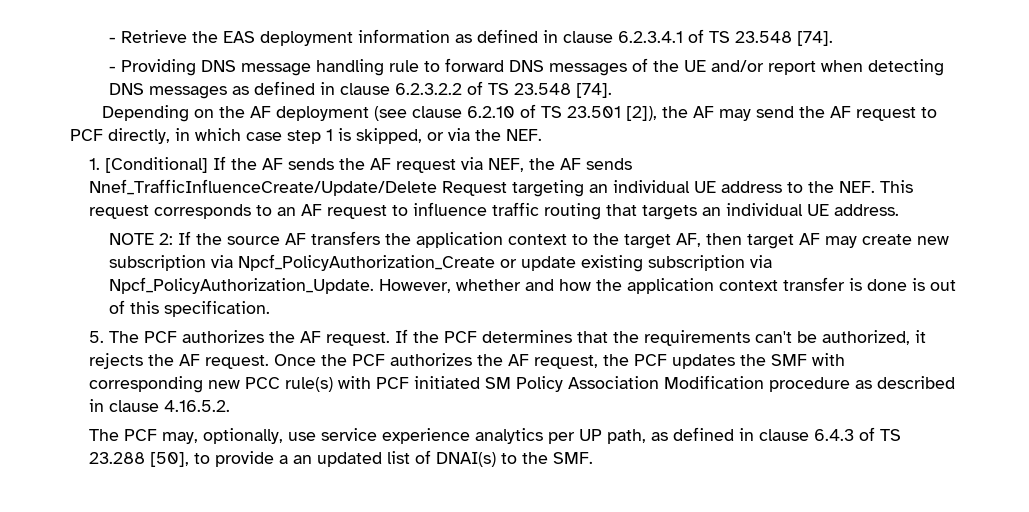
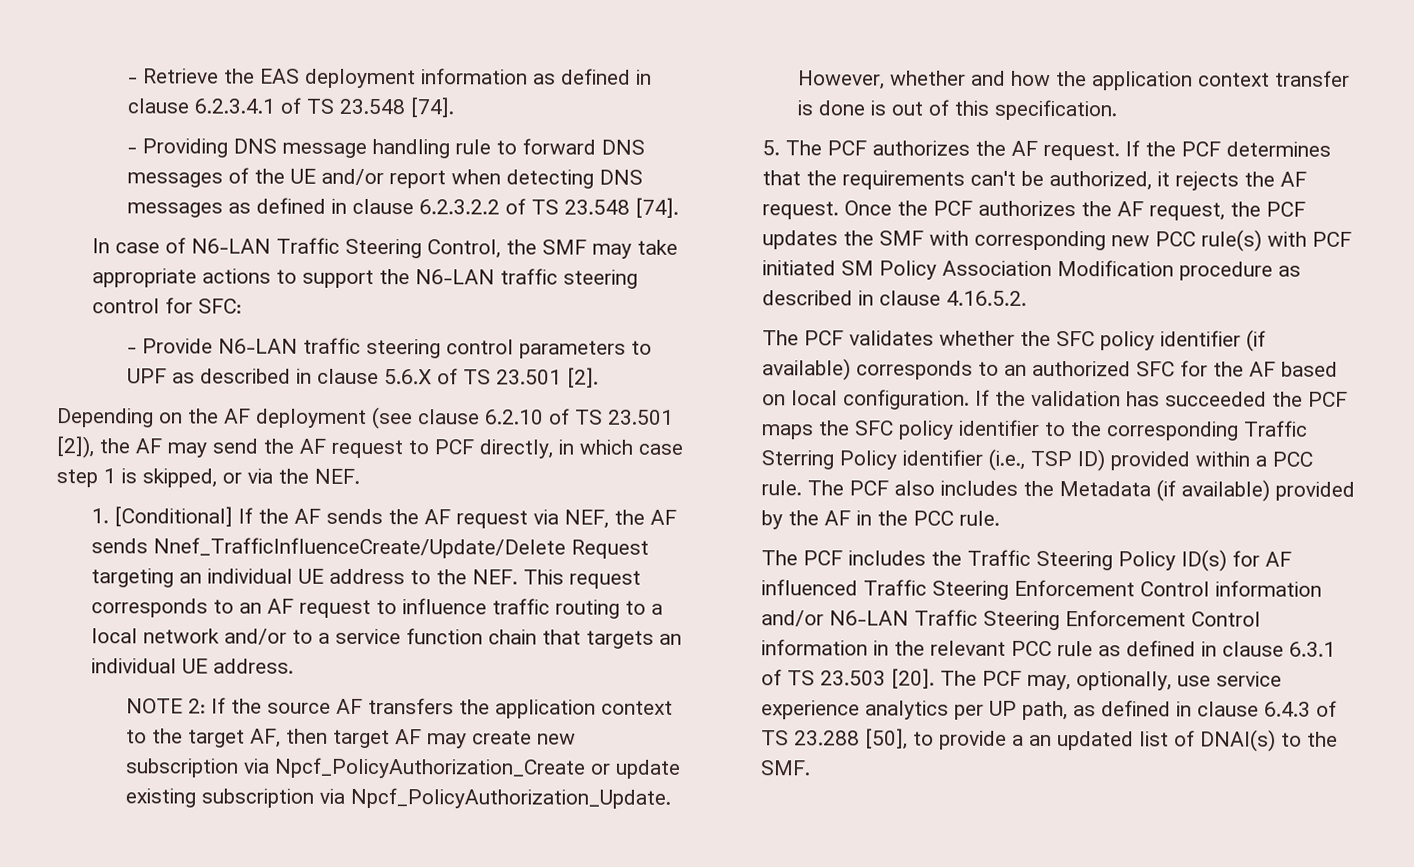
(612, 90) none -> [91,237,678,259] [91,268,638,289] [91,297,242,314] [126,337,652,359] [126,367,599,388] // In case of N6-LAN Traffic Steering Control, the SMF may take appropriate actions to support the N6-LAN traffic steering control for SFC: // - Provide N6-LAN traffic steering control parameters to UPF as described in clause 5.6.X of TS 23.501 [2].
(602, 211) none -> [624,600,663,615] [90,628,537,645] to a local network and/or to a service function chain
(158, 435) none -> [848,329,1266,352] [761,358,1338,381] [761,389,1348,410] [760,419,1308,441] [760,448,1313,472] [760,479,1355,502] [760,510,1000,530] [760,549,1292,572] [760,579,1322,600] [760,609,1261,631] [760,639,1336,657] [760,668,1022,689] validates whether the SFC policy identifier (if available) corresponds to an authorized SFC for the AF based on local configuration. If the validation has succeeded the PCF maps the SFC policy identifier to the corresponding Traffic Sterring Policy identifier (i.e., TSP ID) provided within a PCC rule. The PCF also includes the Metadata (if available) provided by the AF in the PCC rule. // The PCF includes the Traffic Steering Policy ID(s) for AF influenced Traffic Steering Enforcement Control information and/or N6-LAN Traffic Steering Enforcement Control information in the relevant PCC rule as defined in clause 6.3.1 of TS 23.503 [20]. The PCF

